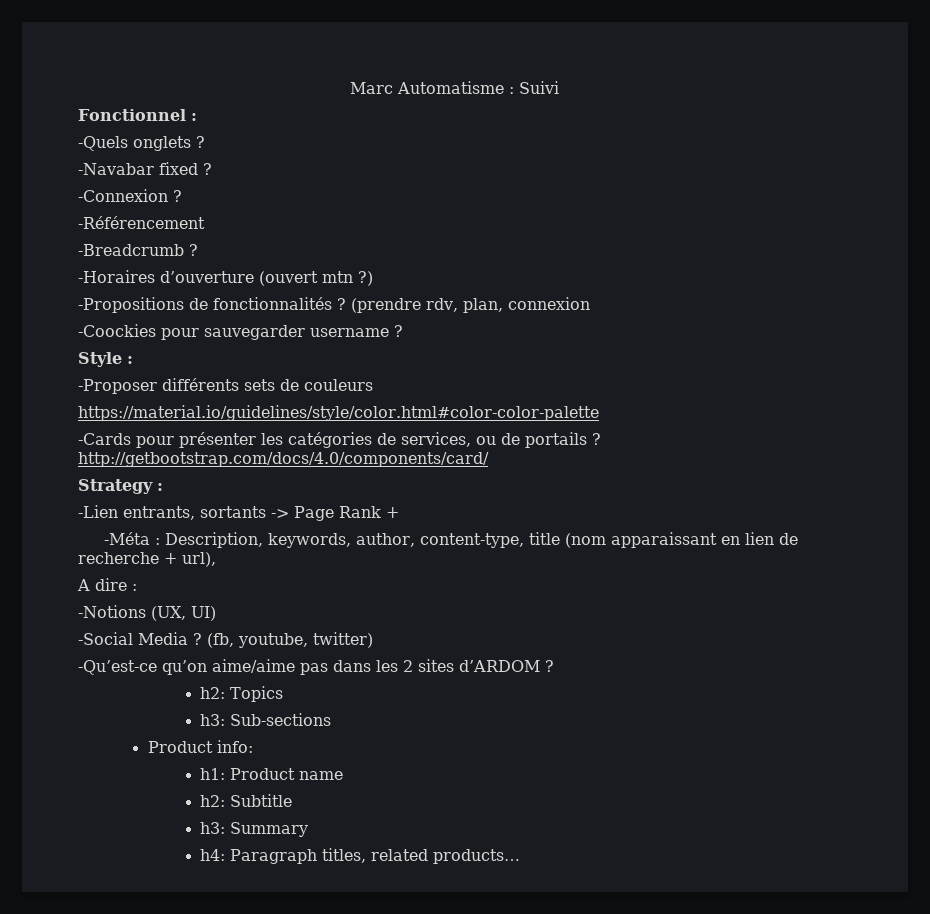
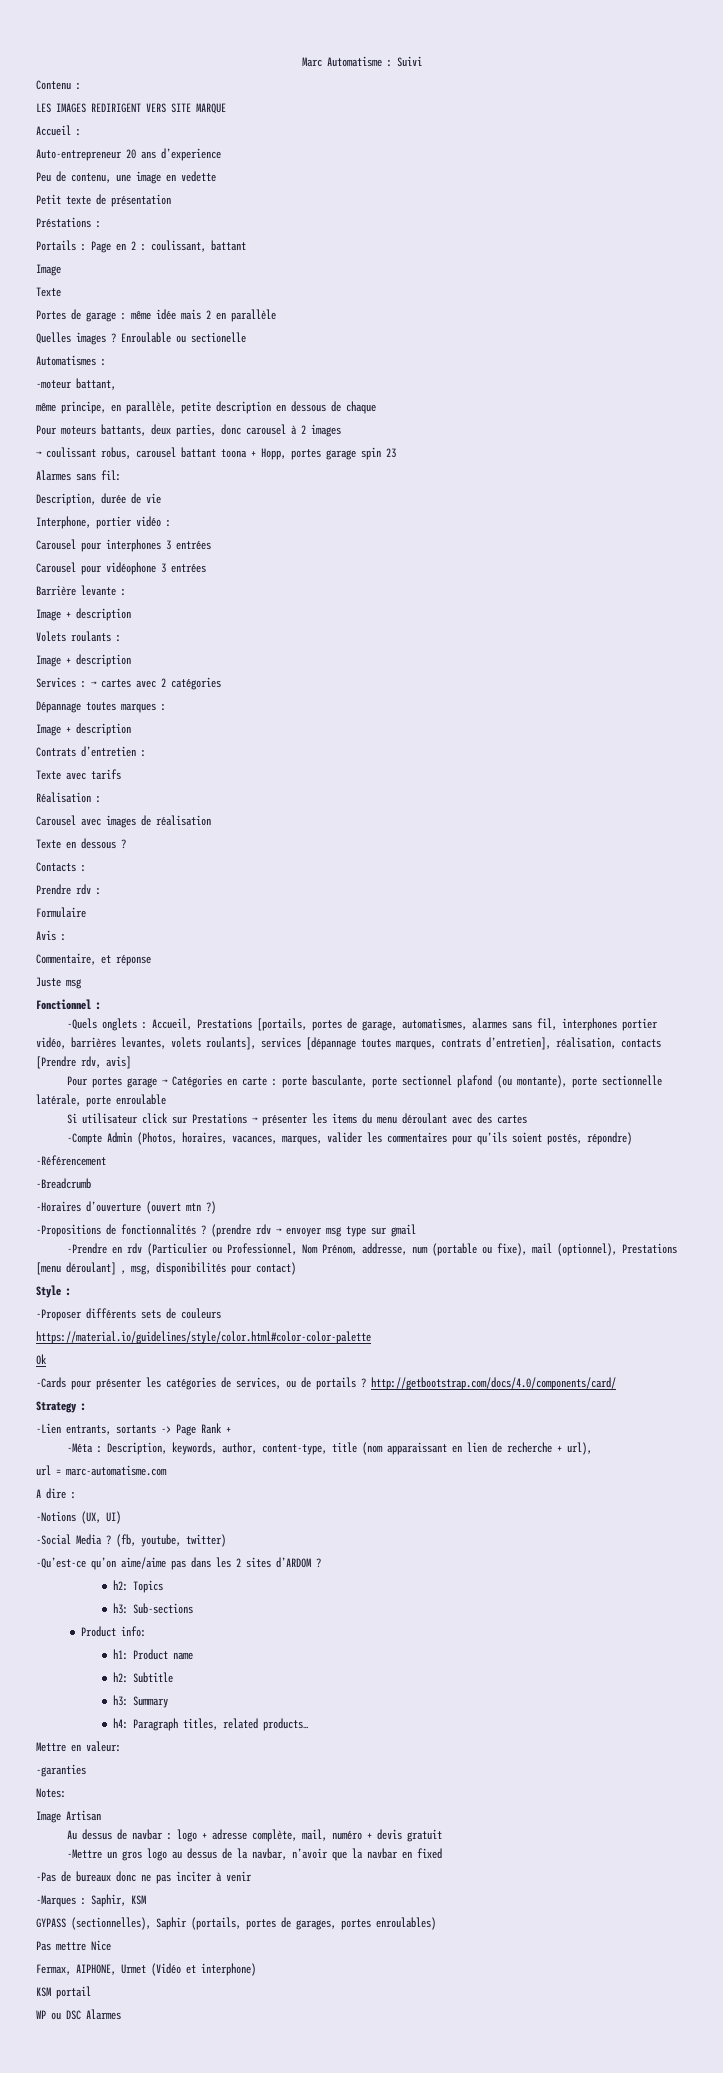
[78,109,197,121] [78,136,205,151] [78,162,212,175] [78,189,182,202] Fonctionnel : // -Quels onglets ? // -Navabar fixed ? // -Connexion ? -> [36,80,81,90] [36,103,226,114] [36,125,81,136] [36,148,221,161] [36,171,216,184] [36,194,171,207] [36,217,101,228] [36,240,246,253] [36,264,61,276] [36,287,61,297] [36,309,276,322] [36,332,246,345] [36,355,106,366] [36,378,116,390] [36,401,376,414] [36,424,341,437] [36,447,396,460] [36,470,121,481] [36,493,161,506] [36,516,171,529] [36,539,211,552] [36,562,206,575] [36,585,126,596] [36,608,131,621] [36,631,121,642] [36,654,131,667] [36,677,221,690] [36,701,166,713] [36,723,131,736] [36,746,146,757] [36,769,121,780] [36,792,101,803] [36,815,211,828] [36,838,126,849] [36,862,86,872] [36,884,101,895] [36,907,86,918] [36,930,66,941] [36,953,151,966] [36,977,82,989] [36,999,101,1010] [66,1018,658,1031] [36,1037,661,1050] [36,1056,131,1069] [66,1075,662,1088] [36,1094,166,1107] [66,1113,527,1126] [66,1132,632,1145] Contenu : // LES IMAGES REDIRIGENT VERS SITE MARQUE // Accueil : // Auto-entrepreneur 20 ans d’experience // Peu de contenu, une image en vedette // Petit texte de présentation // Préstations : // Portails : Page en 2 : coulissant, battant // Image // Texte // Portes de garage : même idée mais 2 en parallèle // Quelles images ? Enroulable ou sectionelle // Automatismes : // -moteur battant, // même principe, en parallèle, petite description en dessous de chaque // Pour moteurs battants, deux parties, donc carousel à 2 images // → coulissant robus, carousel battant toona + Hopp, portes garage spin 23 // Alarmes sans fil: // Description, durée de vie // Interphone, portier vidéo : // Carousel pour interphones 3 entrées // Carousel pour vidéophone 3 entrées // Barrière levante : // Image + description // Volets roulants : // Image + description // Services : → cartes avec 2 catégories // Dépannage toutes marques : // Image + description // Contrats d’entretien : // Texte avec tarifs // Réalisation : // Carousel avec images de réalisation // Texte en dessous ? // Contacts : // Prendre rdv : // Formulaire // Avis : // Commentaire, et réponse // Juste msg // Fonctionnel : // -Quels onglets : Accueil, Prestations [portails, portes de garage, automatismes, alarmes sans fil, interphones portier vidéo, barrières levantes, volets roulants], services [dépannage toutes marques, contrats d’entretien], réalisation, contacts [Prendre rdv, avis] // Pour portes garage → Catégories en carte : porte basculante, porte sectionnel plafond (ou montante), porte sectionnelle latérale, porte enroulable // Si utilisateur click sur Prestations → présenter les items du menu déroulant avec des cartes // -Compte Admin (Photos, horaires, vacances, marques, valider les commentaires pour qu’ils soient postés, répondre)
[189,244,198,256] ? -> (91, 1183) none
[426,297,590,313] [78,324,403,340] rdv, plan, connexion // -Coockies pour sauvegarder username ? -> [256,1224,416,1237] [66,1243,677,1256] [36,1262,296,1275] rdv → envoyer msg type sur gmail // -Prendre en rdv (Particulier ou Professionnel, Nom Prénom, addresse, num (portable ou fixe), mail (optionnel), Prestations [menu déroulant] , msg, disponibilités pour contact)
(599, 413) none -> [36,1354,47,1365] // Ok
(216, 559) none -> [36,1465,167,1476] // url = marc-automatisme.com
(521, 856) none -> [36,1741,121,1752] [36,1764,86,1777] [36,1788,66,1798] [36,1810,101,1823] [66,1829,442,1842] [66,1848,442,1861] [36,1871,252,1884] [36,1894,146,1907] [36,1917,436,1930] [36,1940,111,1951] [36,1963,256,1976] [36,1986,91,1999] [36,2009,121,2020] // Mettre en valeur: // -garanties // Notes: // Image Artisan // Au dessus de navbar : logo + adresse complète, mail, numéro + devis gratuit // -Mettre un gros logo au dessus de la navbar, n’avoir que la navbar en fixed // -Pas de bureaux donc ne pas inciter à venir // -Marques : Saphir, KSM // GYPASS (sectionnelles), Saphir (portails, portes de garages, portes enroulables) // Pas mettre Nice // Fermax, AIPHONE, Urmet (Vidéo et interphone) // KSM portail // WP ou DSC Alarmes

